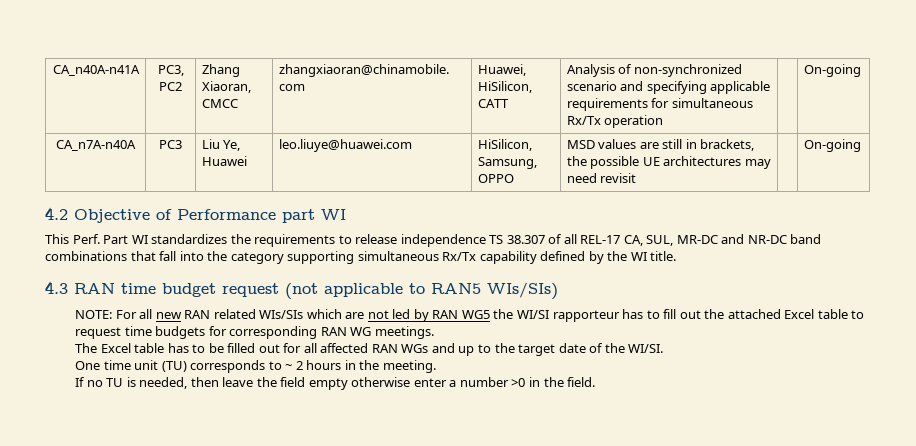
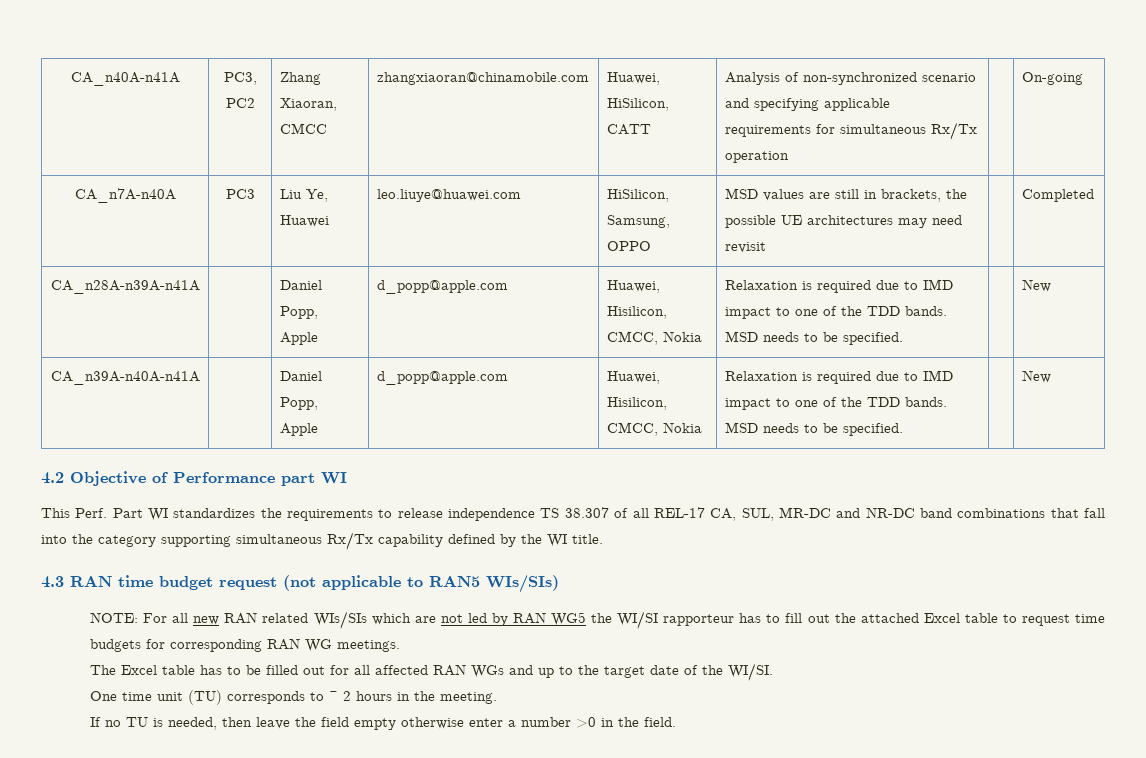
[803,139,861,152] On-going -> [1021,189,1094,202] [50,280,200,294] [279,280,322,290] [279,306,318,319] [279,332,318,345] [376,280,508,294] [606,280,660,293] [606,306,667,319] [606,331,702,345] [724,279,953,293] [724,306,947,319] [724,331,903,345] [1021,279,1051,292] [50,371,200,385] [279,371,322,381] [279,397,318,410] [279,423,318,436] [376,371,508,385] [606,371,660,384] [606,397,667,410] [606,422,702,436] [724,370,953,384] [724,397,947,410] [724,422,903,436] [1021,370,1051,383] Completed // CA_n28A-n39A-n41A | | Daniel Popp, Apple | d_popp@apple.com | Huawei, Hisilicon, CMCC, Nokia | Relaxation is required due to IMD impact to one of the TDD bands. MSD needs to be specified. | | New // CA_n39A-n40A-n41A | | Daniel Popp, Apple | d_popp@apple.com | Huawei, Hisilicon, CMCC, Nokia | Relaxation is required due to IMD impact to one of the TDD bands. MSD needs to be specified. | | New

